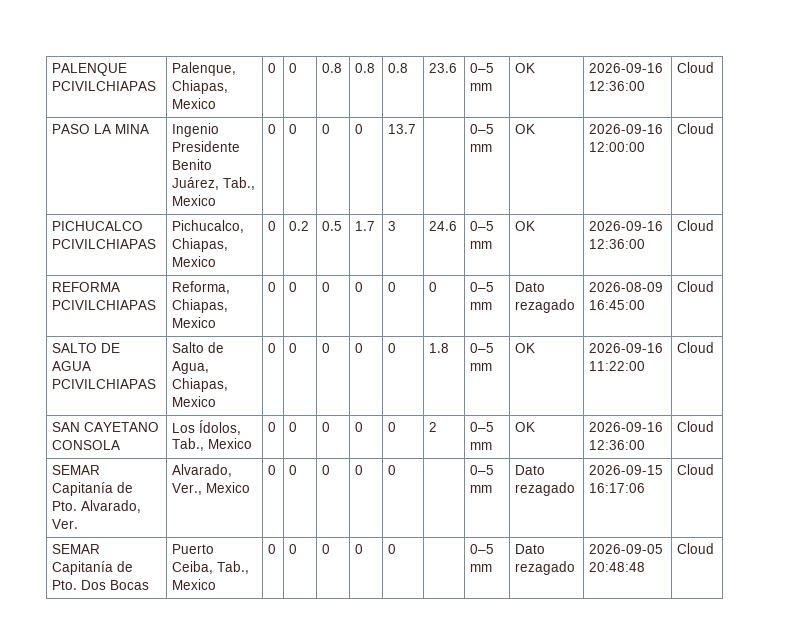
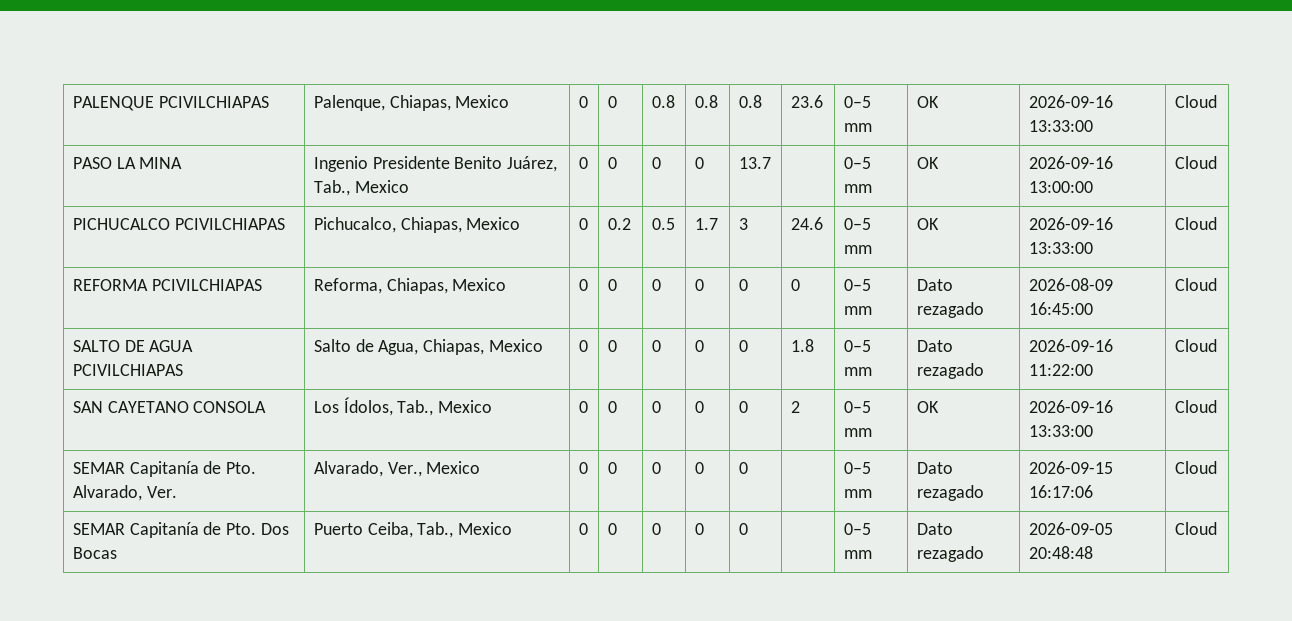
[589,81,646,91] 12:36:00 -> [1028,120,1093,132] 13:33:00
[589,142,646,152] 12:00:00 -> [1028,181,1093,193] 13:00:00
[589,239,646,249] 12:36:00 -> [1028,242,1093,254] 13:33:00
[515,343,536,353] OK -> [916,340,953,352] [916,363,984,379] Dato rezagado
[589,440,646,450] 12:36:00 -> [1028,425,1093,437] 13:33:00

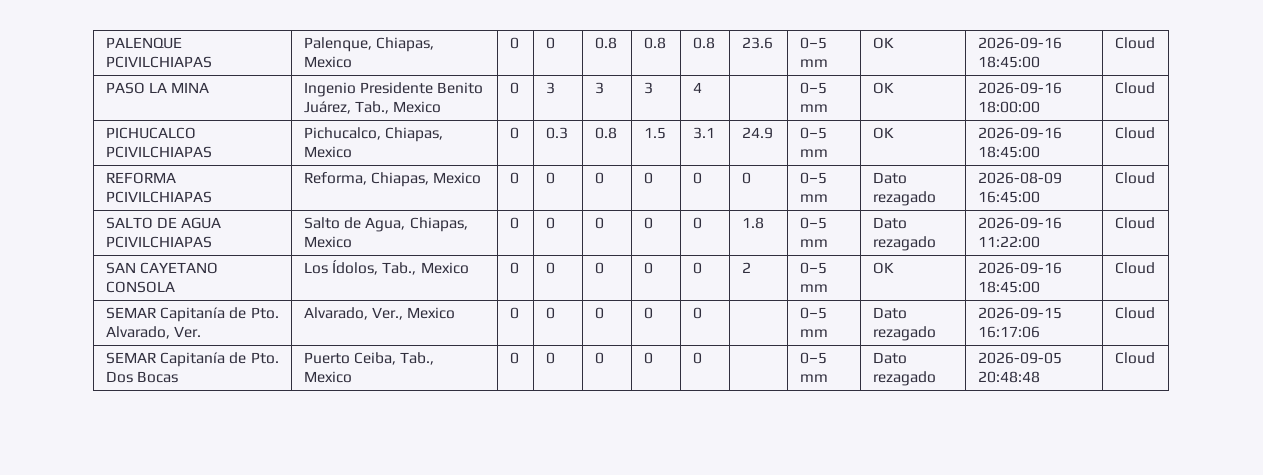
[1028,120,1093,132] 13:33:00 -> [977,56,1040,68] 18:45:00
[607,157,617,169] [651,157,661,169] [694,157,704,169] [738,157,771,169] [843,157,871,169] [843,184,872,193] [916,157,939,169] [1028,156,1113,169] [1028,181,1093,193] 0 | 0 | 0 | 13.7 | | 0–5 mm | OK | 2026-09-16 13:00:00 -> [545,82,555,94] [594,82,604,94] [643,82,653,94] [692,82,702,93] [799,82,827,94] [799,104,828,112] [872,82,894,94] [977,82,1062,94] [977,101,1040,113] 3 | 3 | 3 | 4 | | 0–5 mm | OK | 2026-09-16 18:00:00
[607,218,631,230] [651,218,675,230] [694,218,718,230] [738,218,748,230] [790,217,823,230] [843,218,871,230] [843,245,872,254] [916,218,939,230] [1028,217,1113,230] [1028,242,1093,254] 0.2 | 0.5 | 1.7 | 3 | 24.6 | 0–5 mm | OK | 2026-09-16 13:33:00 -> [545,127,568,139] [594,127,617,139] [643,127,666,139] [692,127,715,139] [741,127,773,139] [799,127,827,139] [799,149,828,157] [872,127,894,139] [977,127,1062,139] [977,146,1040,158] 0.3 | 0.8 | 1.5 | 3.1 | 24.9 | 0–5 mm | OK | 2026-09-16 18:45:00
[1028,425,1093,437] 13:33:00 -> [977,281,1040,293] 18:45:00

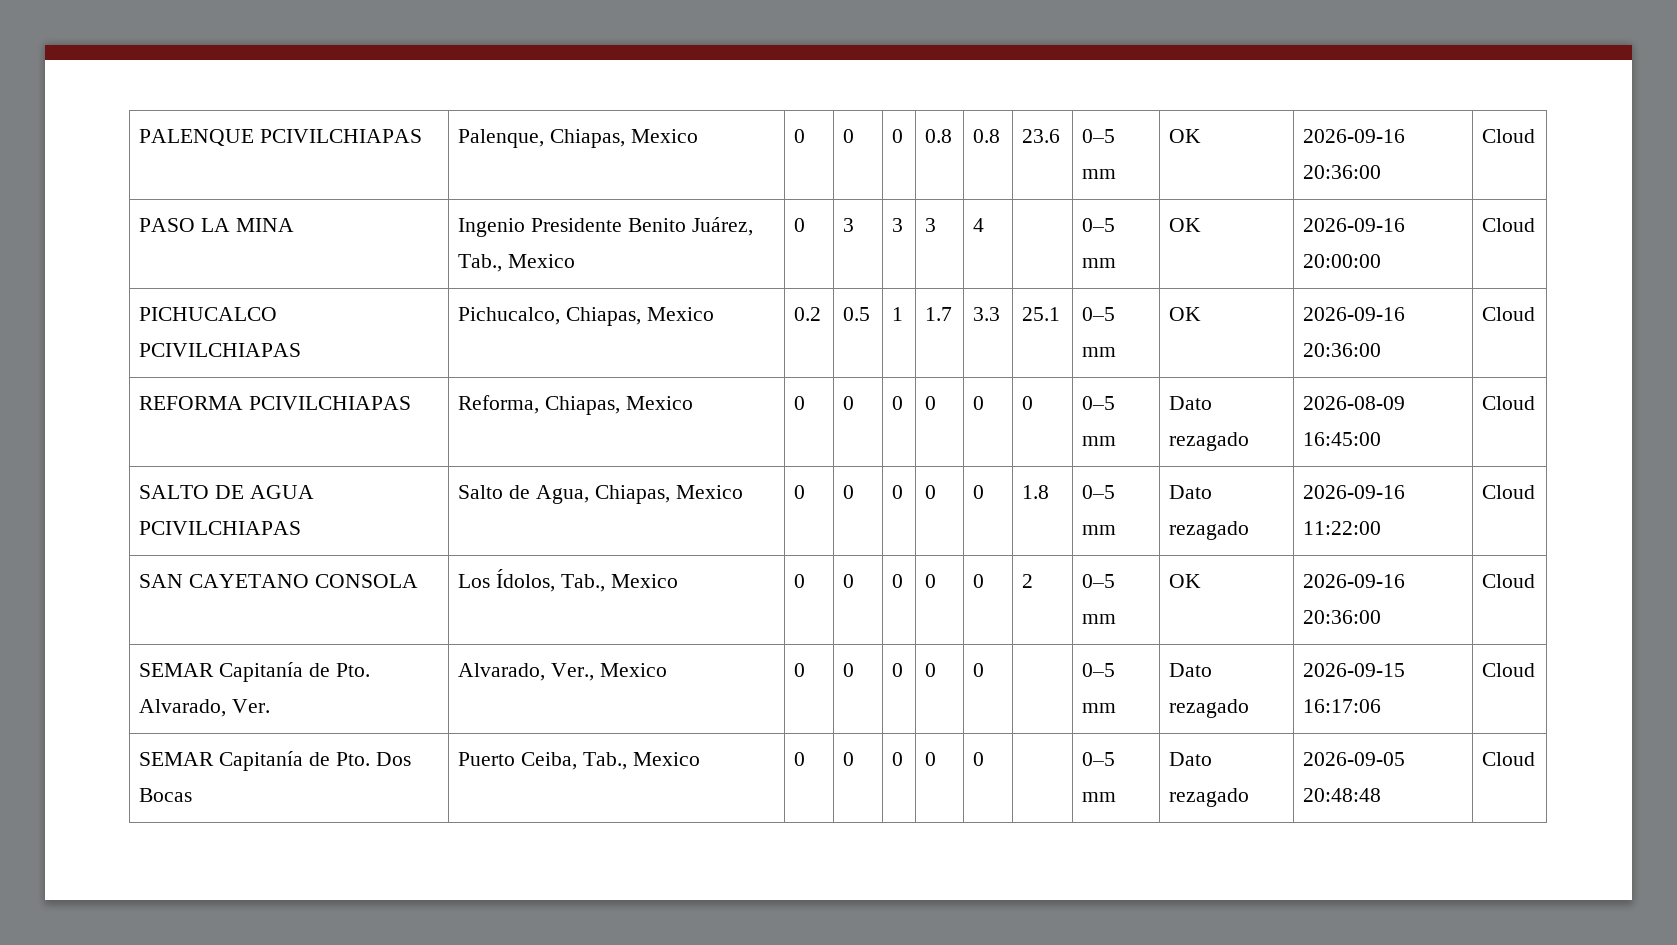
[594,37,617,49] 0.8 -> [892,129,904,143] 0
[977,56,1040,68] 18:45:00 -> [1303,165,1382,179] 20:36:00
[977,101,1040,113] 18:00:00 -> [1303,254,1382,268] 20:00:00
[509,127,519,139] [545,127,568,139] [594,127,617,139] [643,127,666,139] [692,127,715,139] [741,127,773,139] [799,127,827,139] [799,149,828,157] [872,127,894,139] [977,127,1062,139] [977,146,1040,158] 0 | 0.3 | 0.8 | 1.5 | 3.1 | 24.9 | 0–5 mm | OK | 2026-09-16 18:45:00 -> [794,307,822,321] [843,307,871,321] [892,307,904,321] [925,307,953,321] [973,307,1001,321] [1022,307,1061,321] [1082,307,1116,321] [1082,347,1117,357] [1169,307,1202,321] [1303,307,1406,321] [1303,343,1382,357] 0.2 | 0.5 | 1 | 1.7 | 3.3 | 25.1 | 0–5 mm | OK | 2026-09-16 20:36:00
[977,281,1040,293] 18:45:00 -> [1303,610,1382,624] 20:36:00

